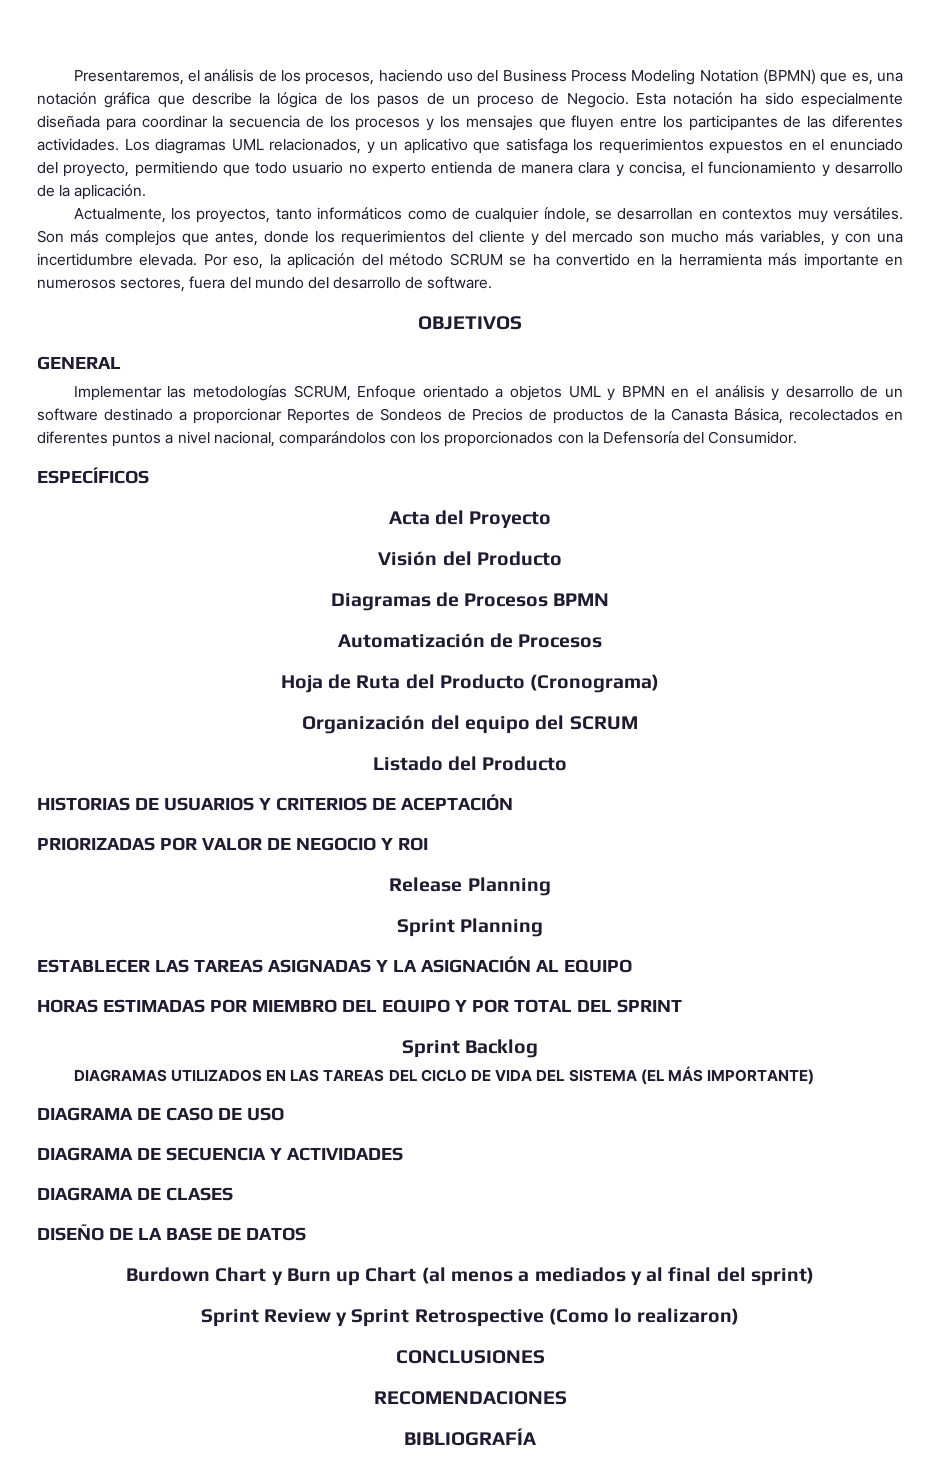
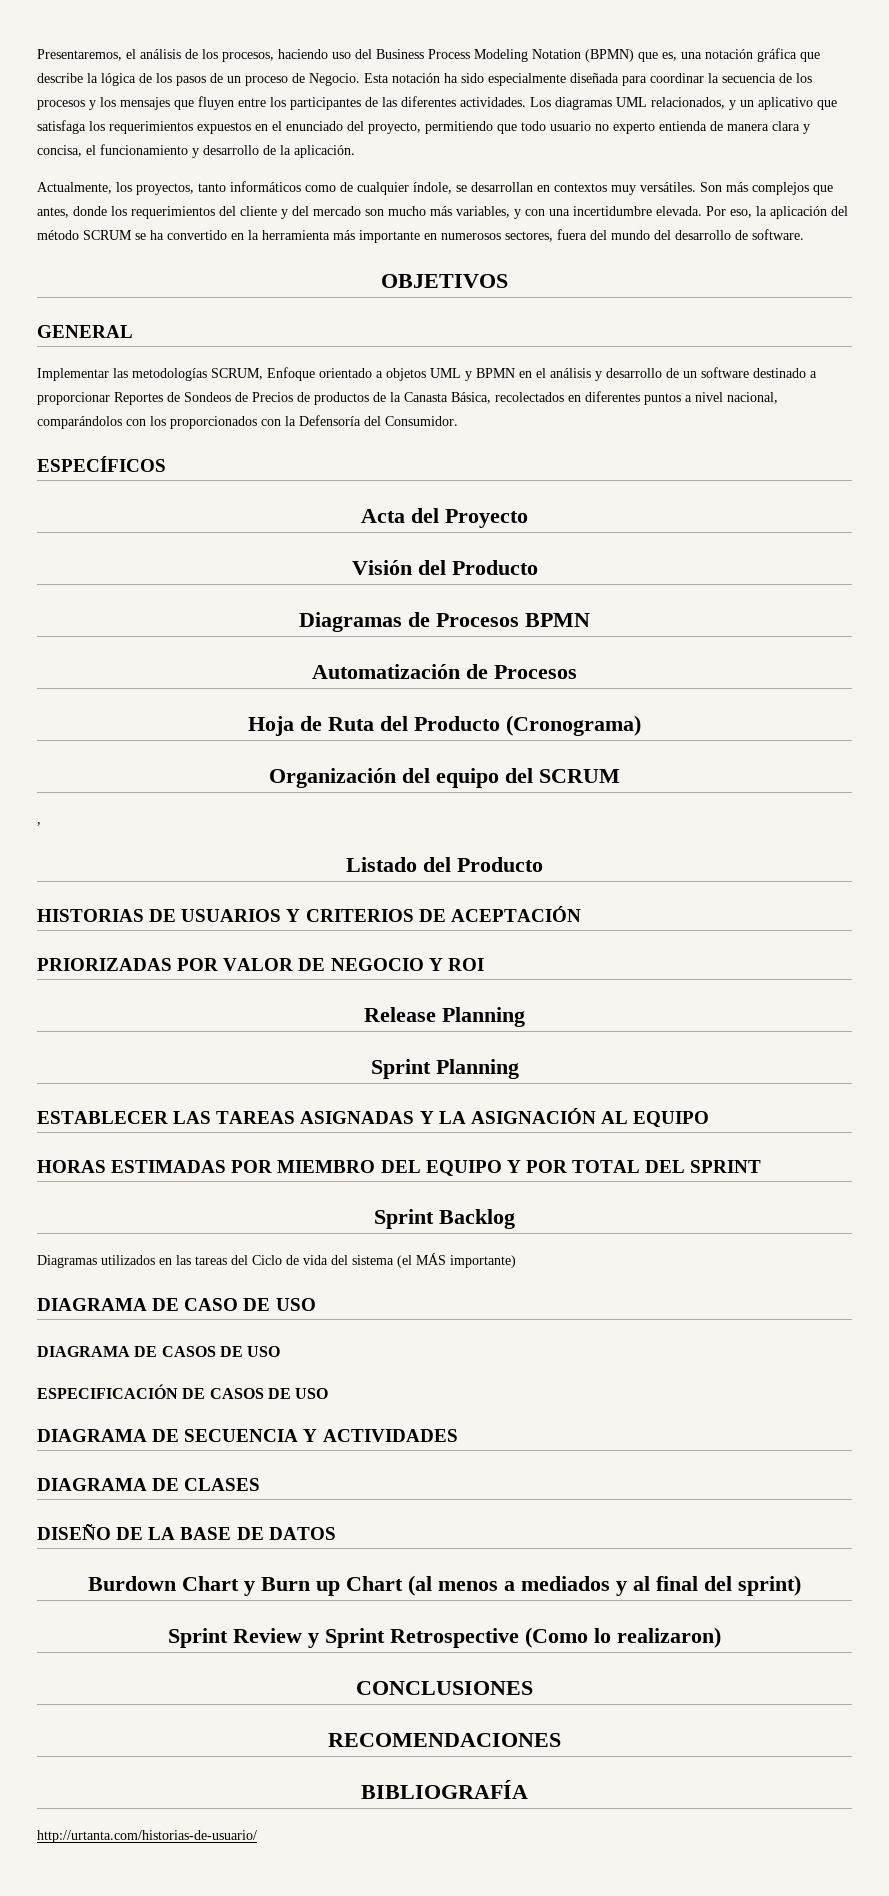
(638, 723) none -> [37,822,41,826] // ,
[73,1066,815,1085] DIAGRAMAS UTILIZADOS EN LAS TAREAS DEL CICLO DE VIDA DEL SISTEMA (EL MÁS IMPORTANTE) -> [37,1253,516,1268] Diagramas utilizados en las tareas del Ciclo de vida del sistema (el MÁS importante)
(284, 1114) none -> [37,1346,281,1357] [37,1384,329,1399] // DIAGRAMA DE CASOS DE USO // ESPECIFICACIÓN DE CASOS DE USO
(536, 1437) none -> [37,1830,257,1843] // http://urtanta.com/historias-de-usuario/

